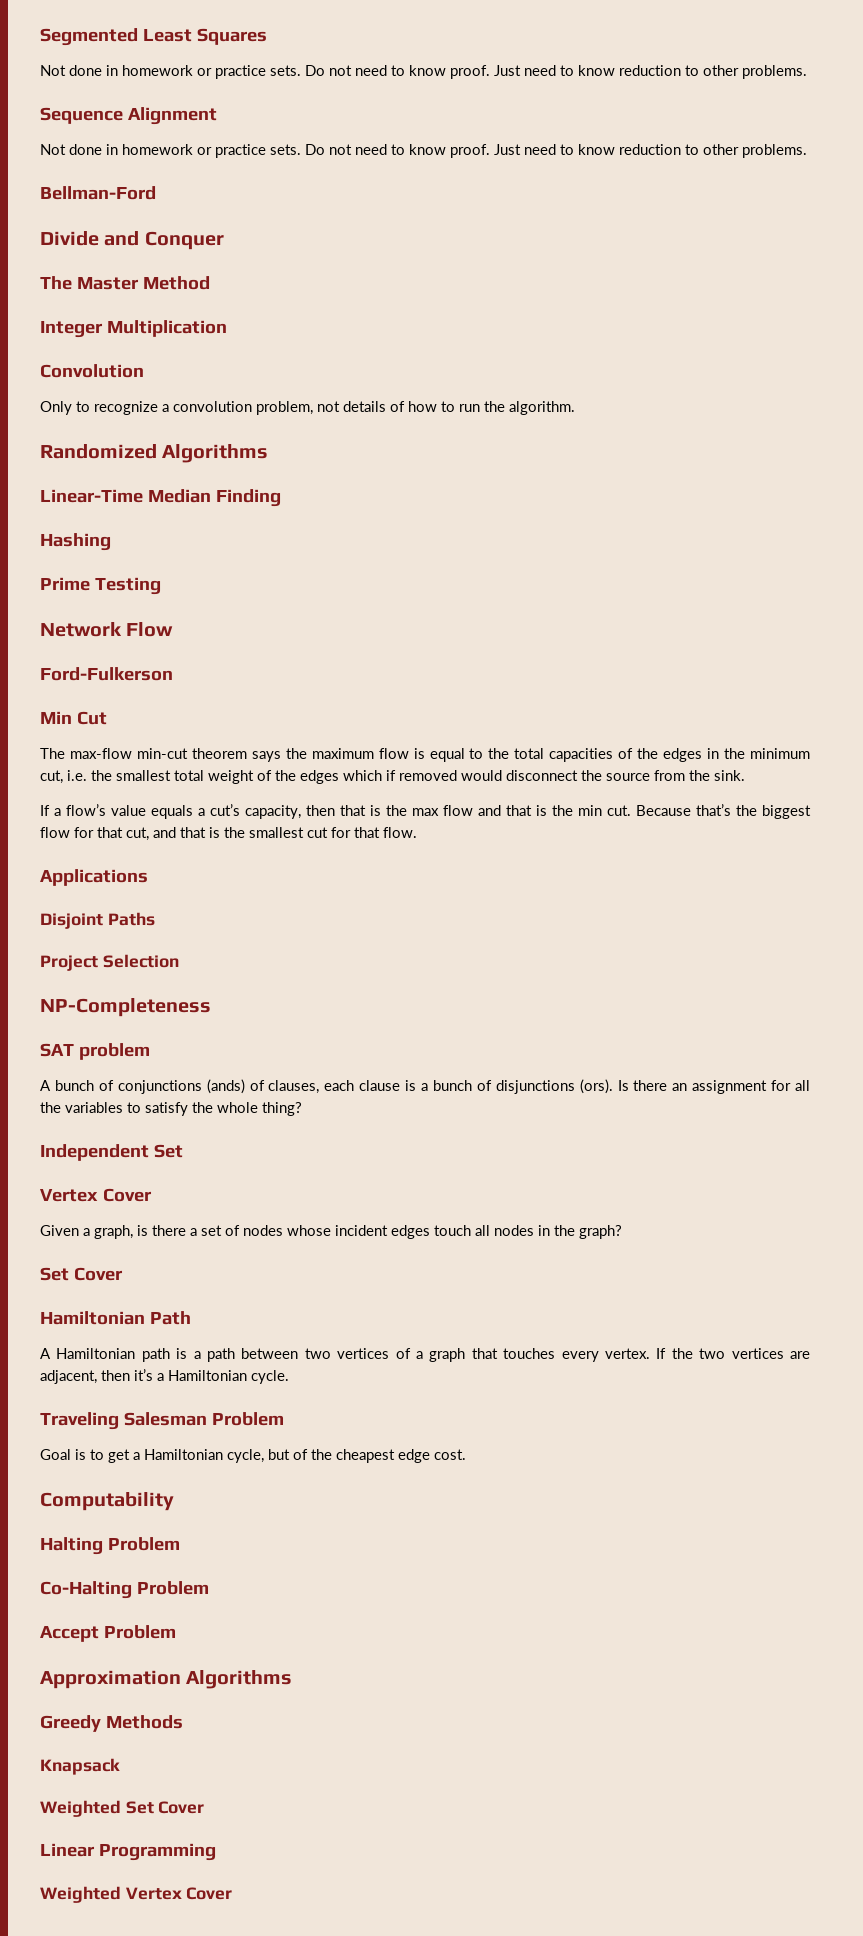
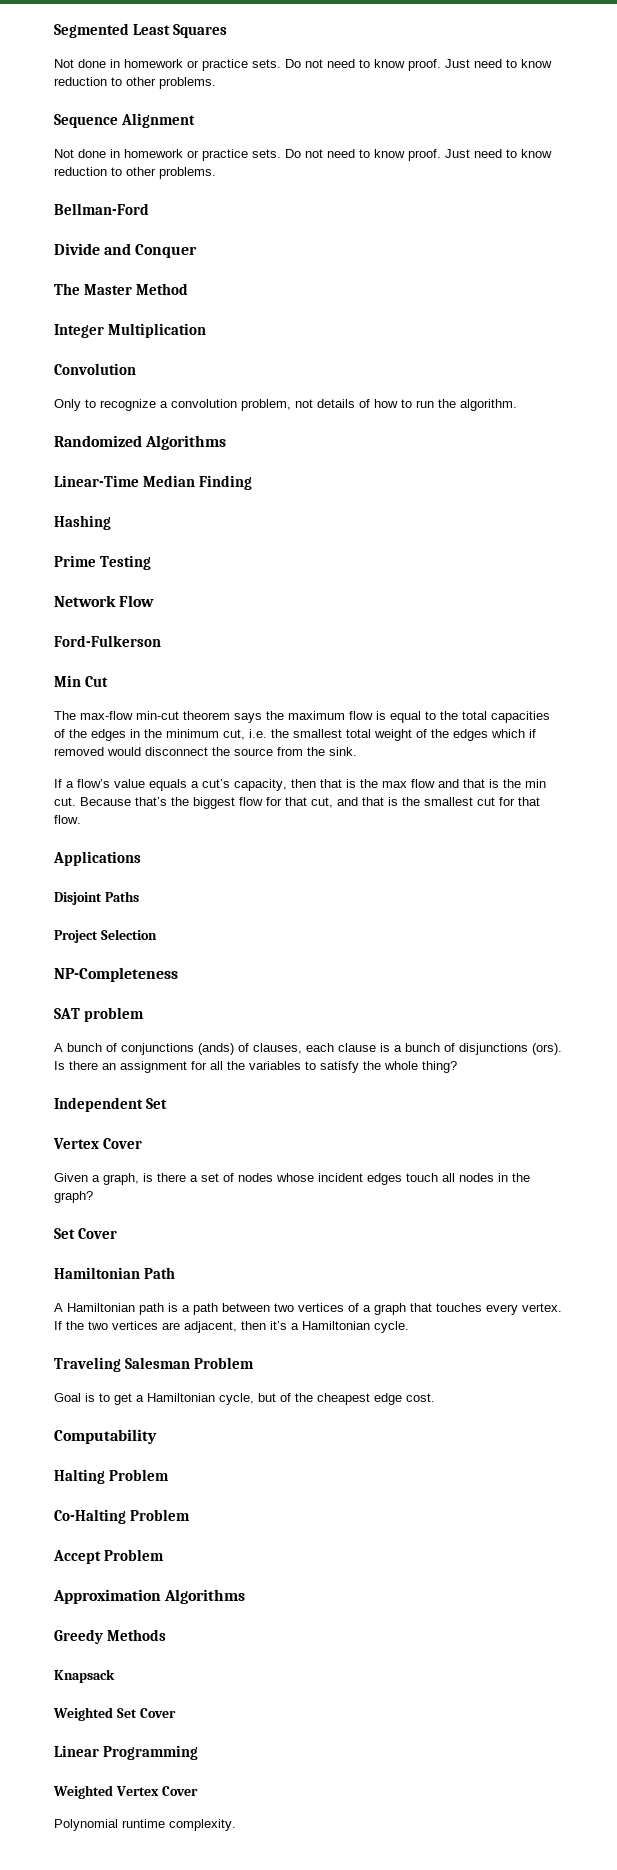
(233, 1893) none -> [54,1819,236,1831] // Polynomial runtime complexity.

